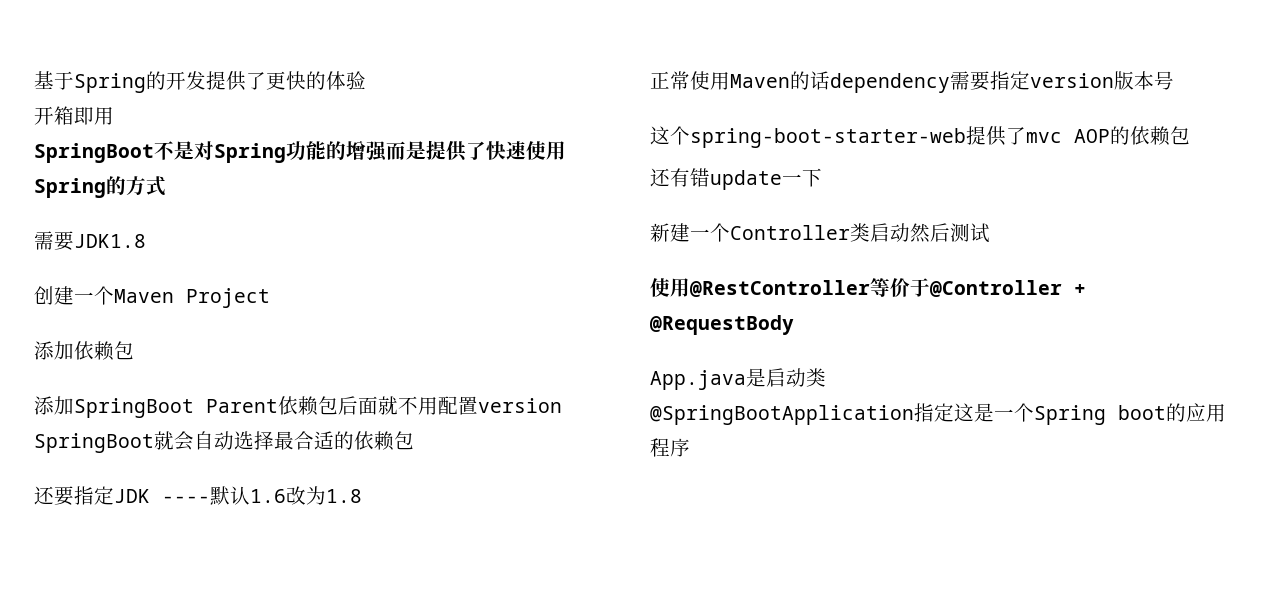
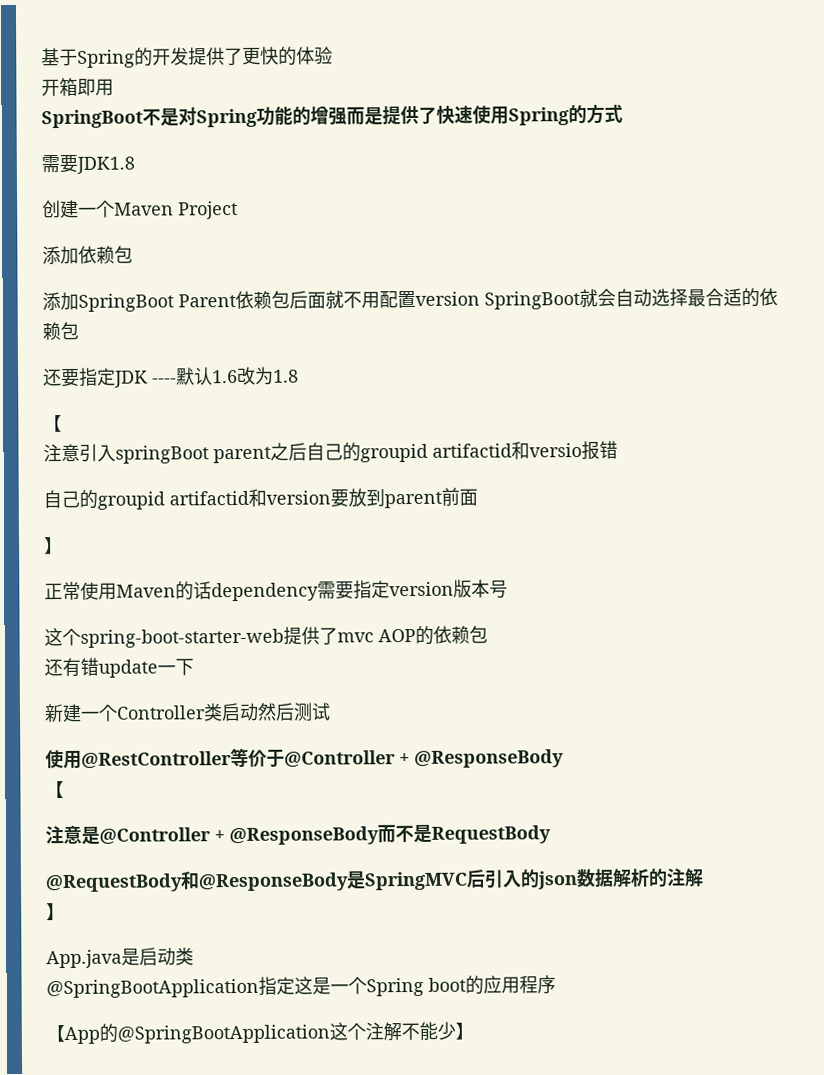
(362, 496) none -> [43,415,62,433] [43,440,618,464] [43,487,478,510] [43,537,63,555] // 【 // 注意引入springBoot parent之后自己的groupid artifactid和versio报错 // 自己的groupid artifactid和version要放到parent前面 // 】
[650,315,794,335] @RequestBody -> [414,749,564,768] [45,781,64,799] [45,824,551,846] [45,868,704,893] [46,903,65,921] @ResponseBody // 【 // 注意是@Controller + @ResponseBody而不是RequestBody // @RequestBody和@ResponseBody是SpringMVC后引入的json数据解析的注解 // 】
(690, 447) none -> [46,1021,474,1045] // 【App的@SpringBootApplication这个注解不能少】

